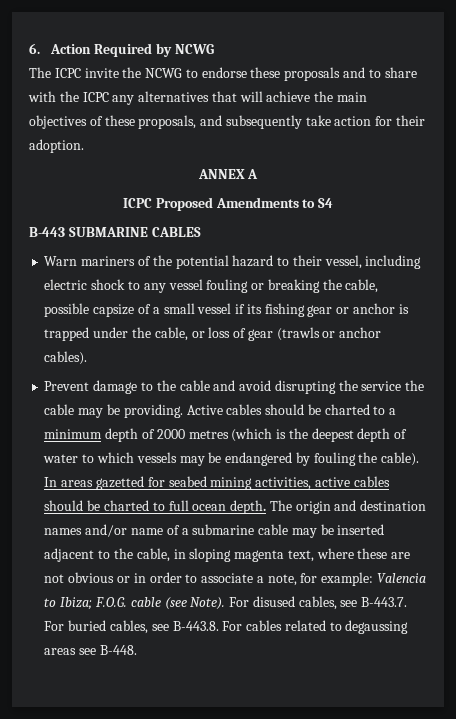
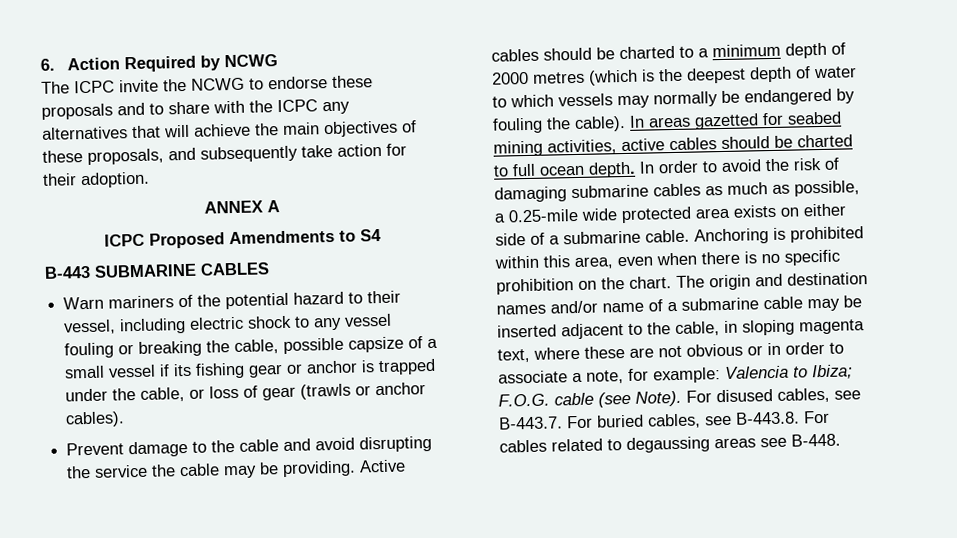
(205, 461) none -> [653,91,719,108] normally
(267, 507) none -> [639,157,841,174] [494,180,861,203] [494,203,847,224] [495,226,865,246] [494,249,841,270] [496,276,673,295] In order to avoid the risk of damaging submarine cables as much as possible, a 0.25-mile wide protected area exists on either side of a submarine cable. Anchoring is prohibited within this area, even when there is no specific prohibition on the chart.

